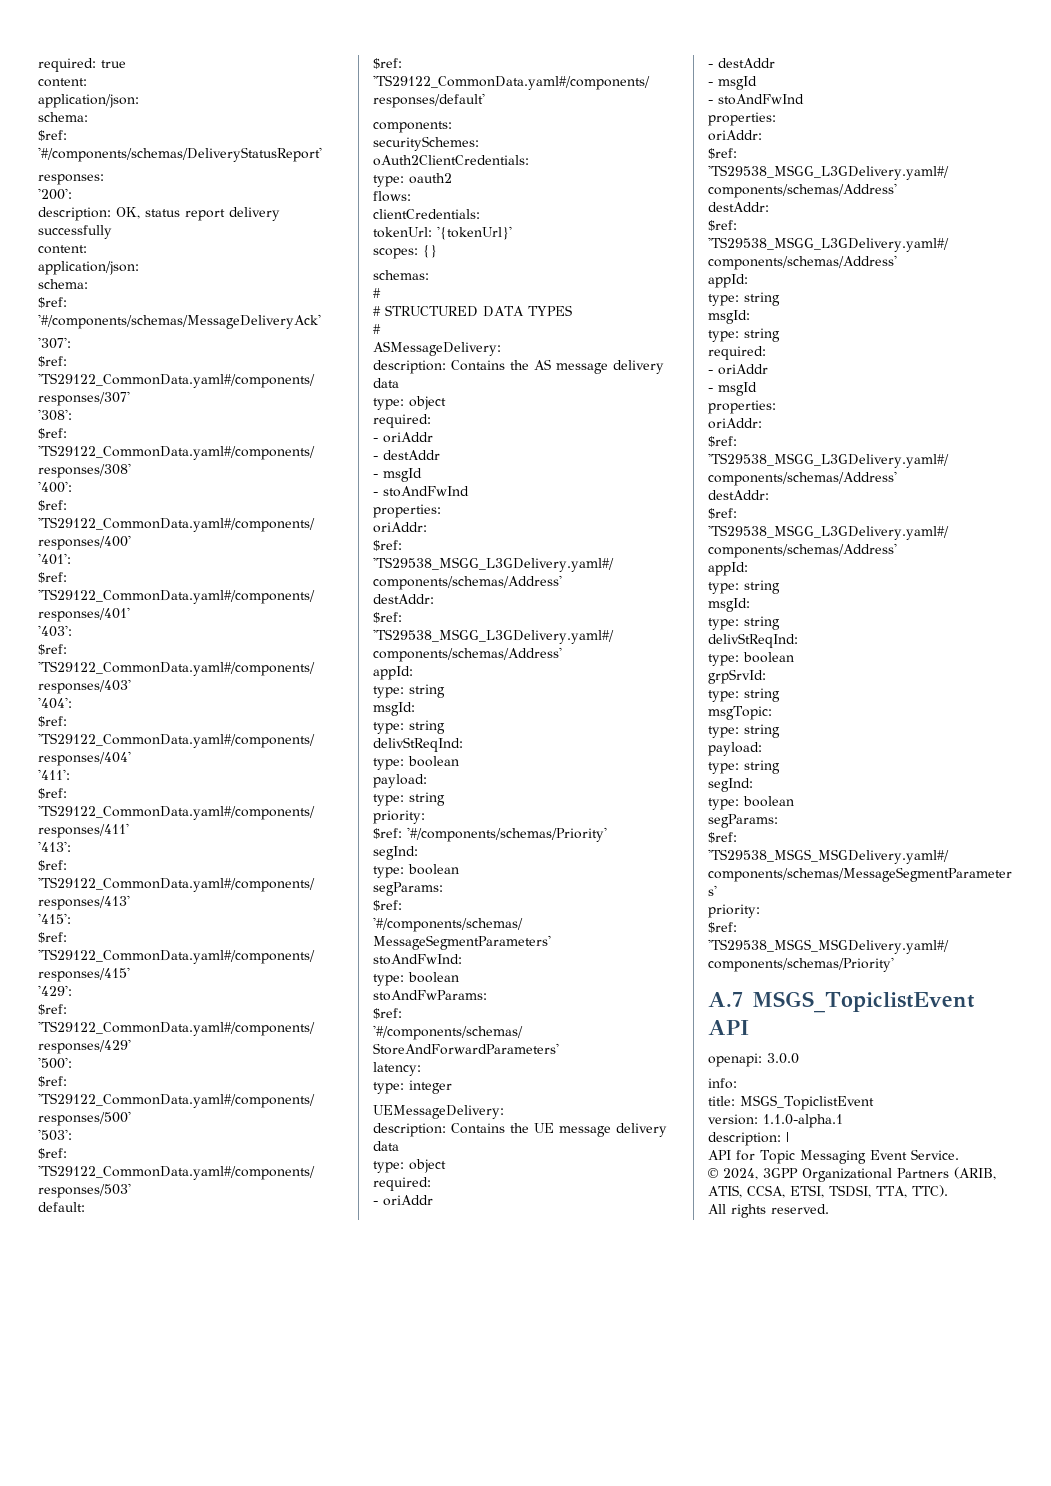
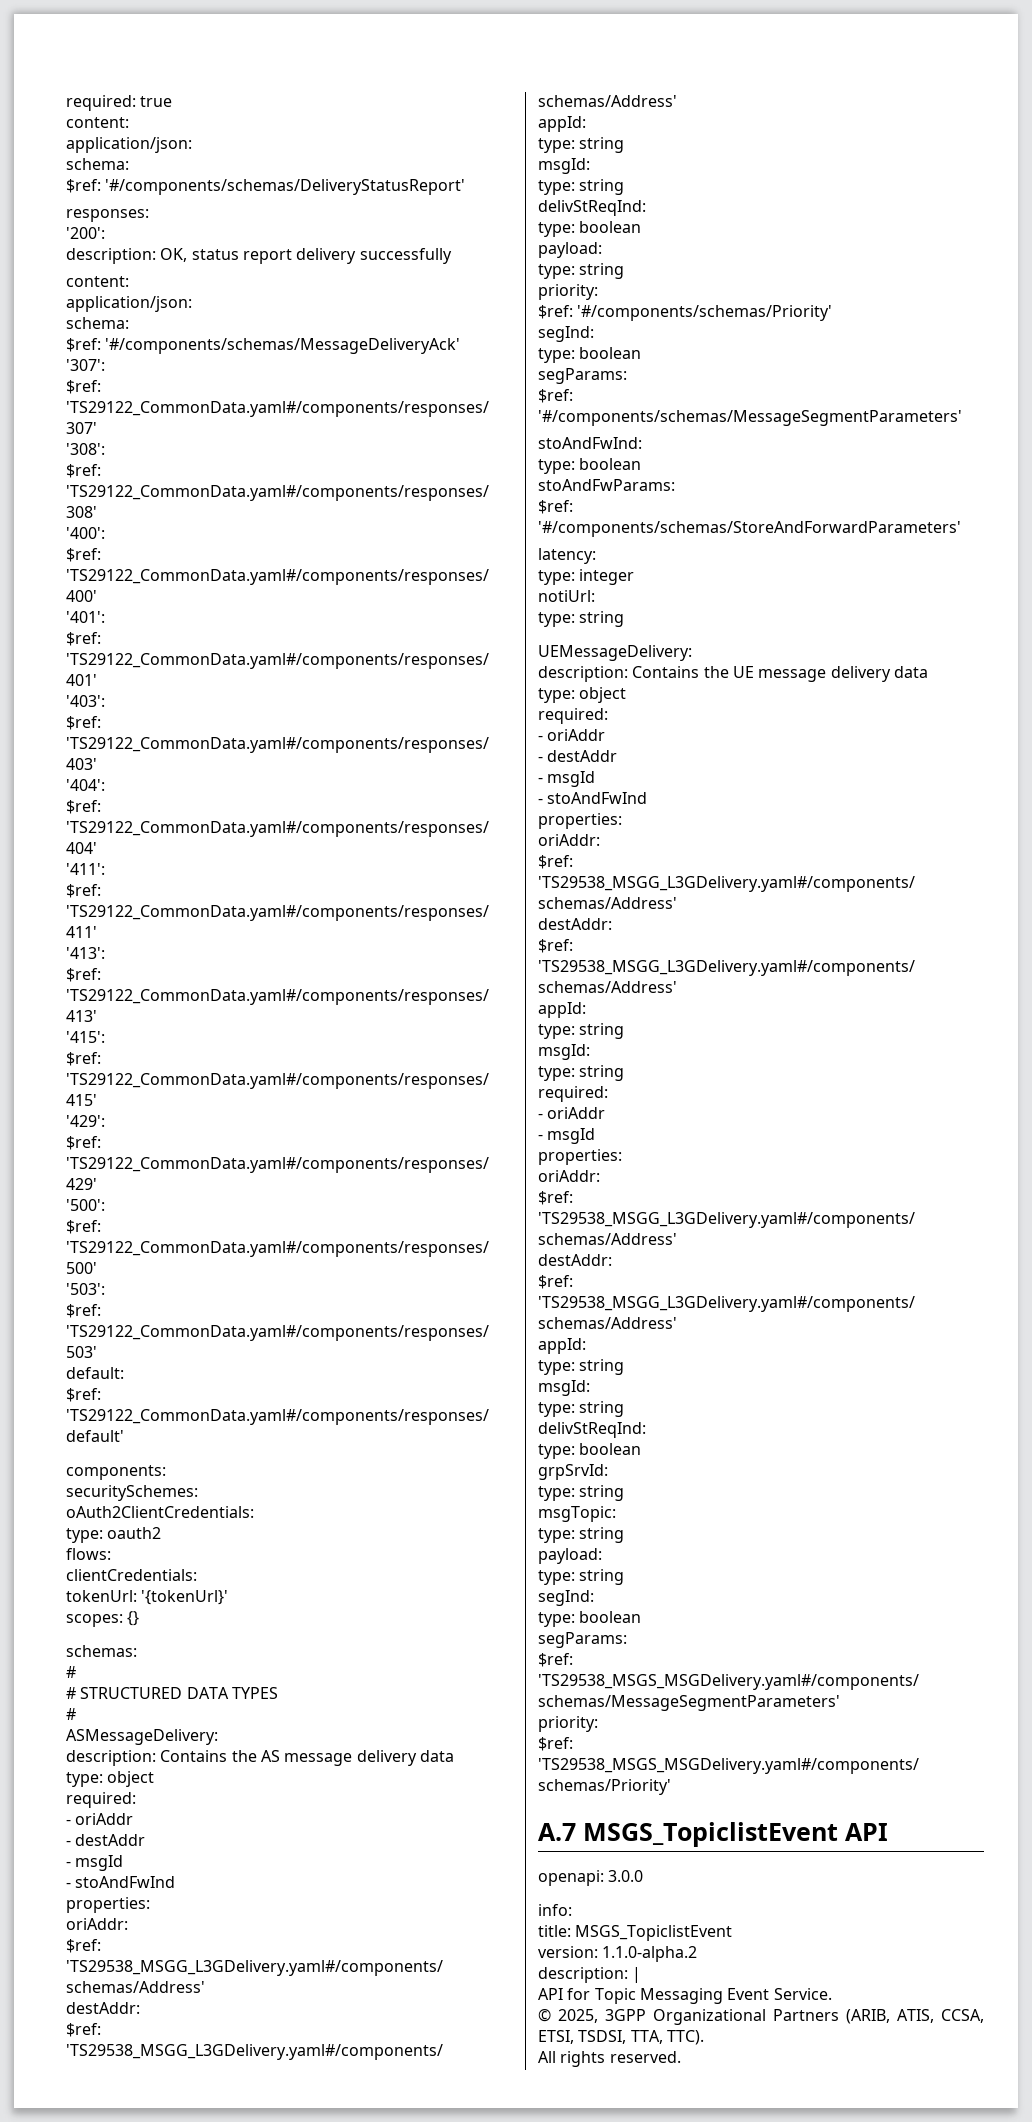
(452, 1087) none -> [538,590,595,602] [538,611,625,627] // notiUrl: // type: string
[763,1114,843,1128] 1.1.0-alpha.1 -> [602,1946,698,1962] 1.1.0-alpha.2
[723,1168,758,1180] 2024, -> [558,2009,598,2023] 2025,

